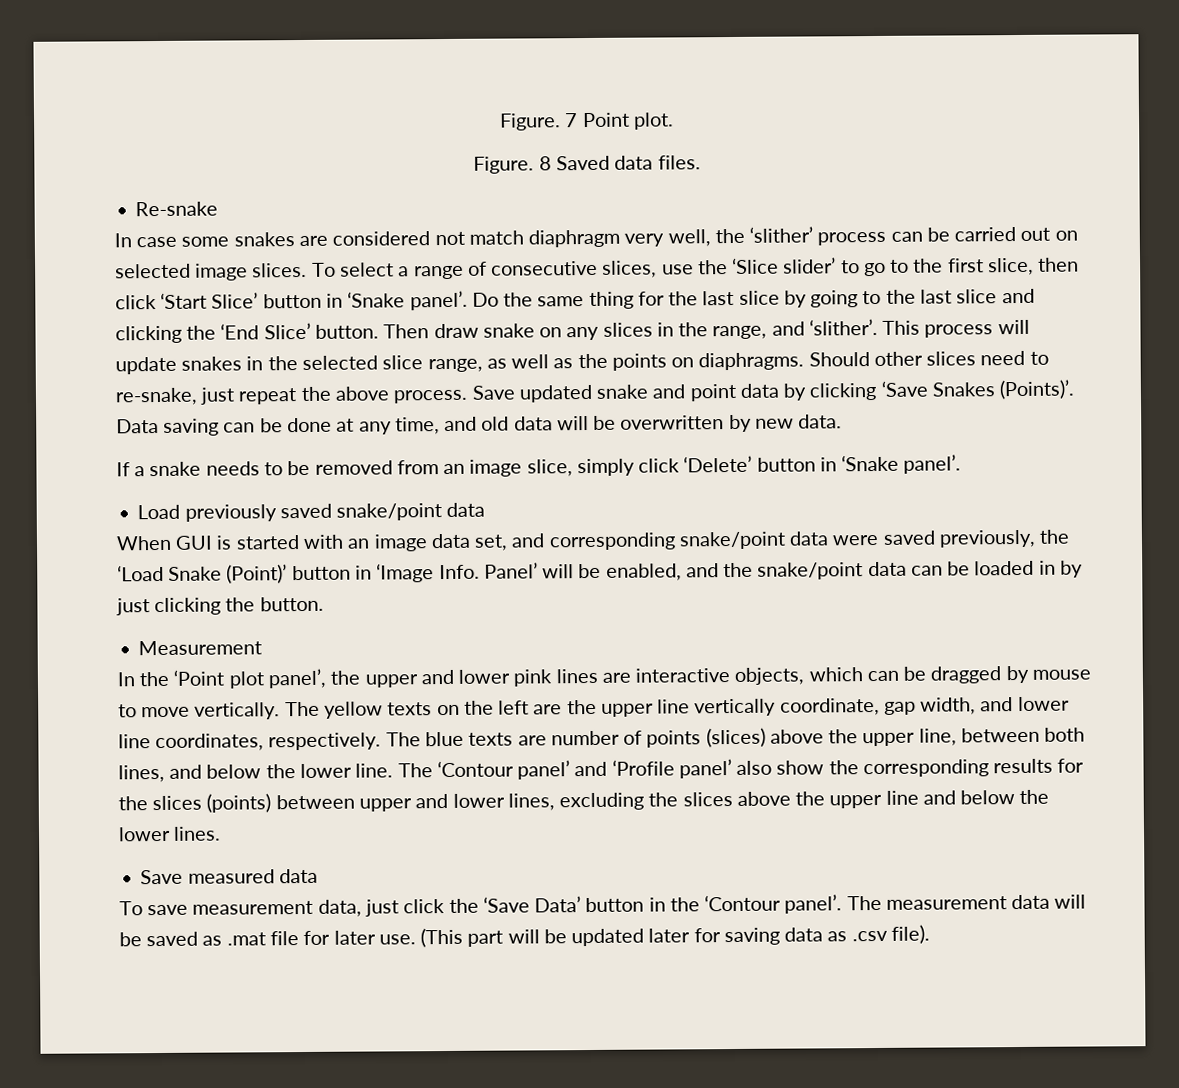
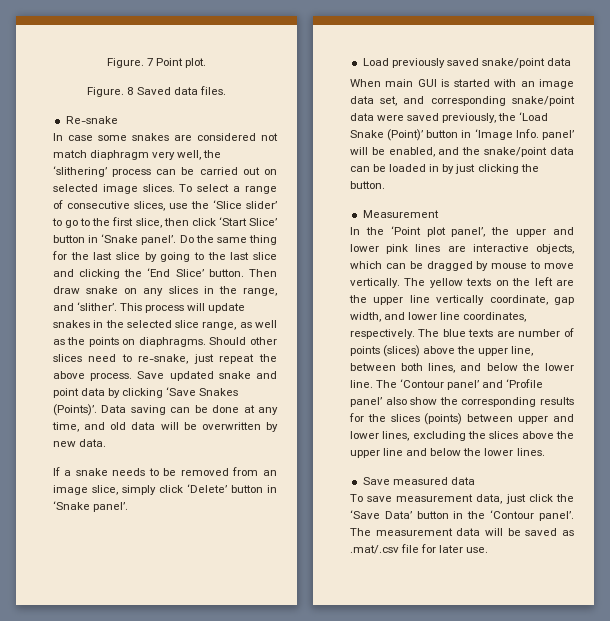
[749,226,814,243] ‘slither’ -> [52,166,107,177] ‘slithering’
(172, 543) none -> [385,79,414,87] main
[483,562,538,579] Panel’ -> [542,130,574,140] panel’
[226,932,266,946] .mat -> [349,545,399,554] .mat/.csv
[420,924,930,948] (This part will be updated later for saving data as .csv file). -> (489, 550) none

